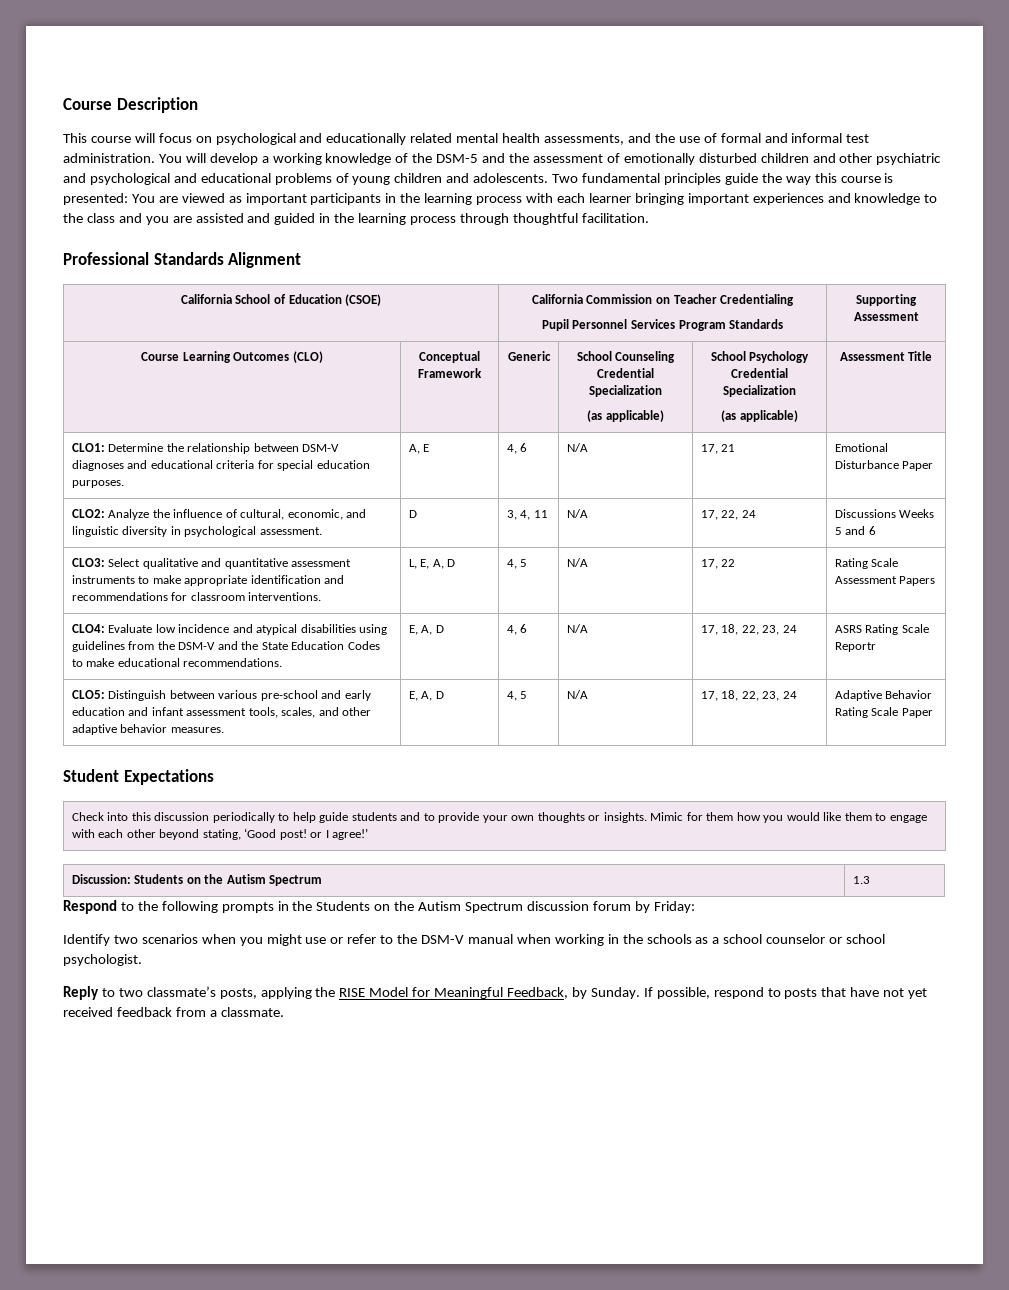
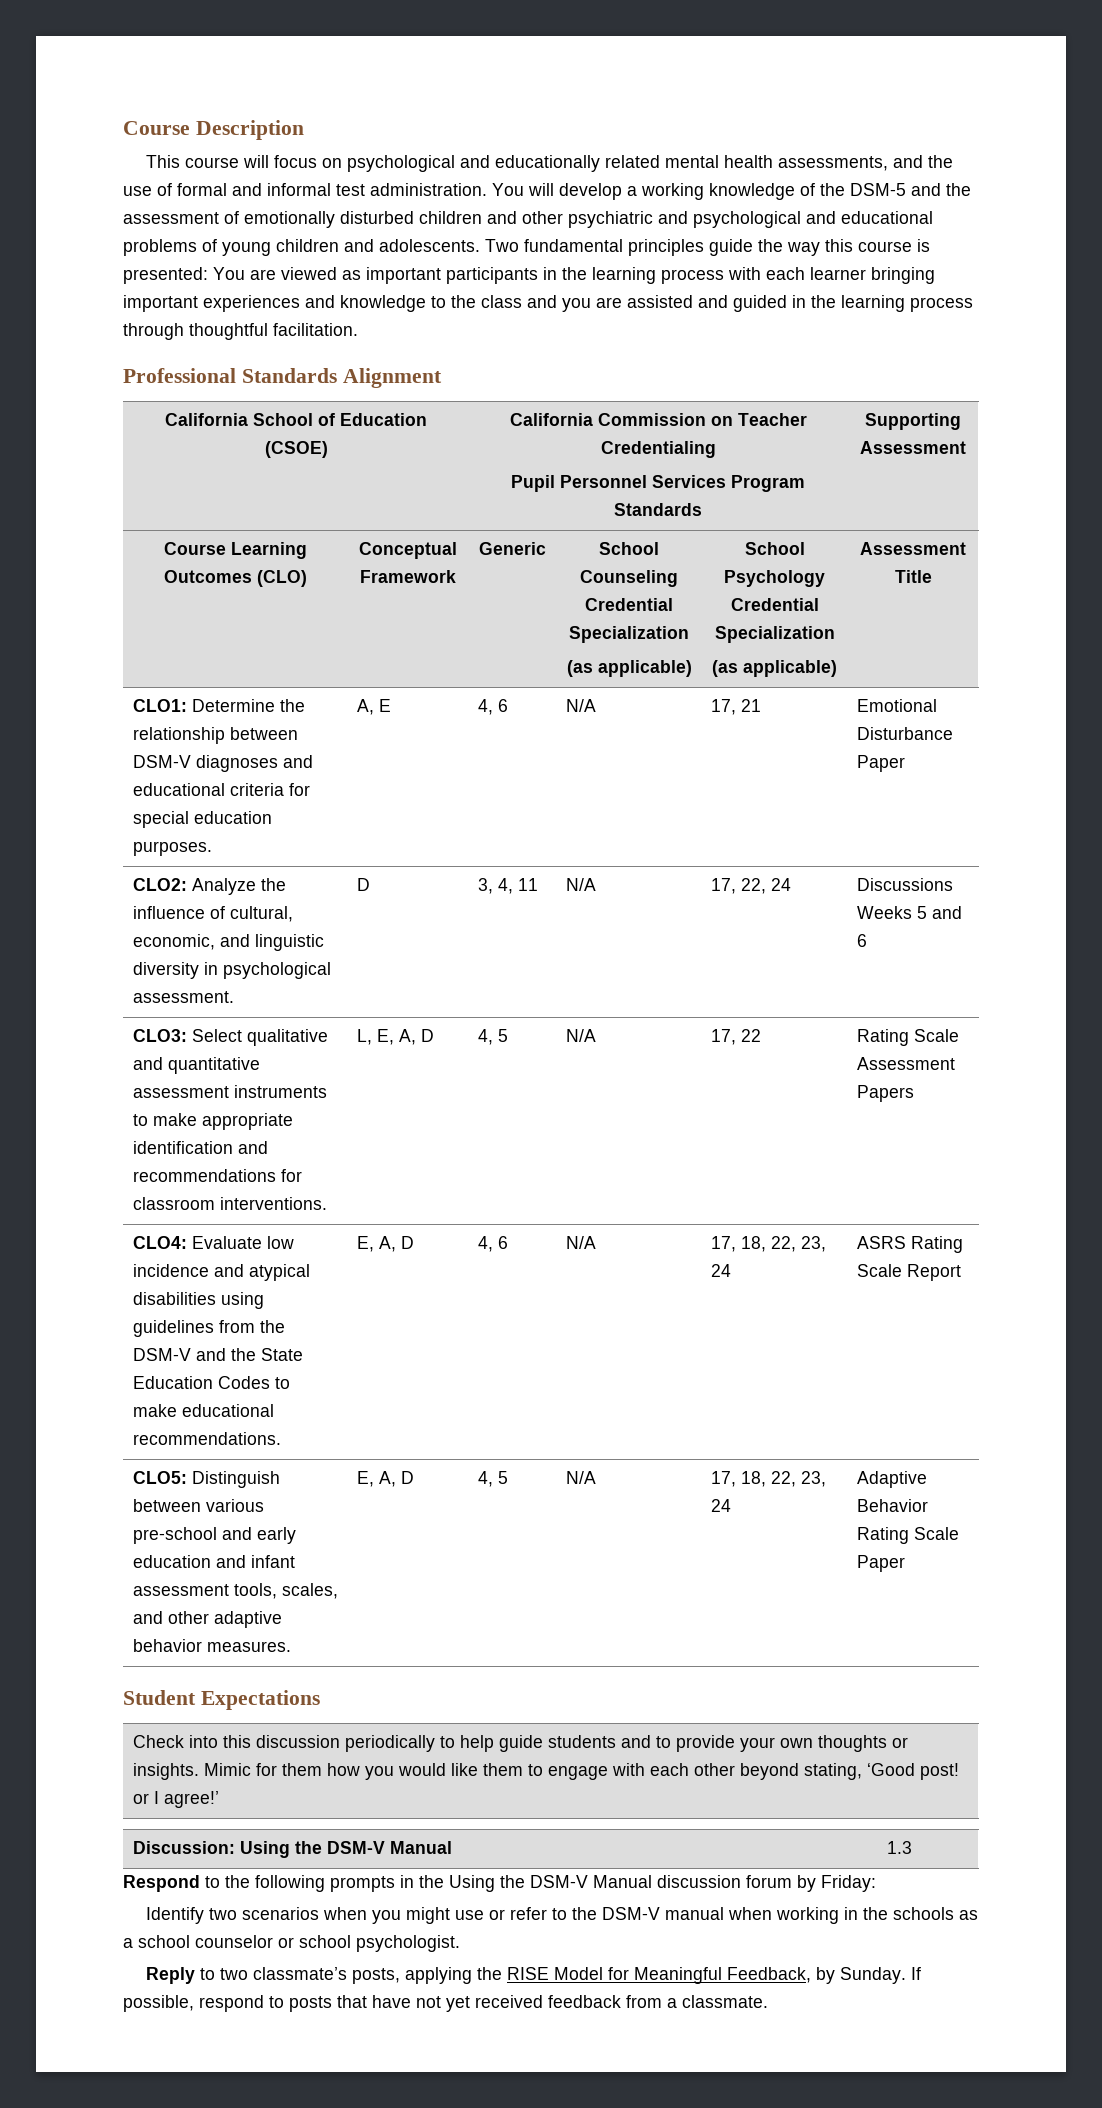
[834,642,876,652] Reportr -> [906,1264,961,1281] Report
[134,874,323,886] Students on the Autism Spectrum -> [239,1841,452,1858] Using the DSM-V Manual
[316,901,524,913] Students on the Autism Spectrum -> [449,1875,652,1892] Using the DSM-V Manual

